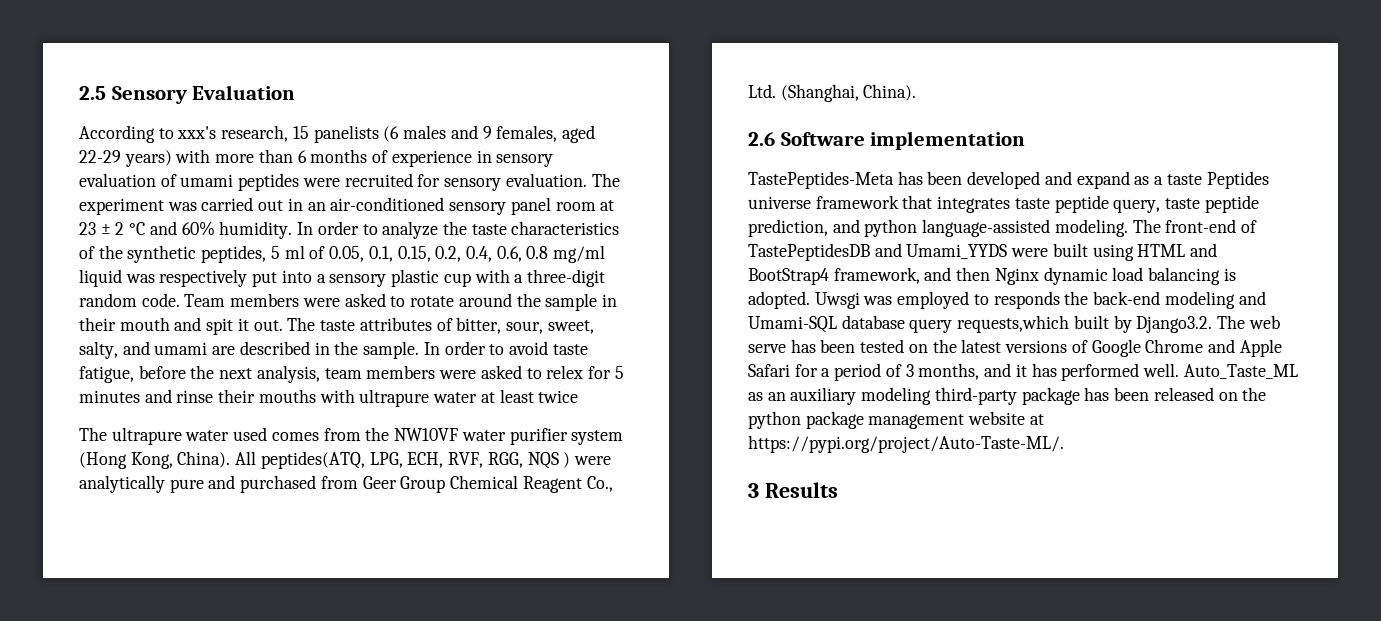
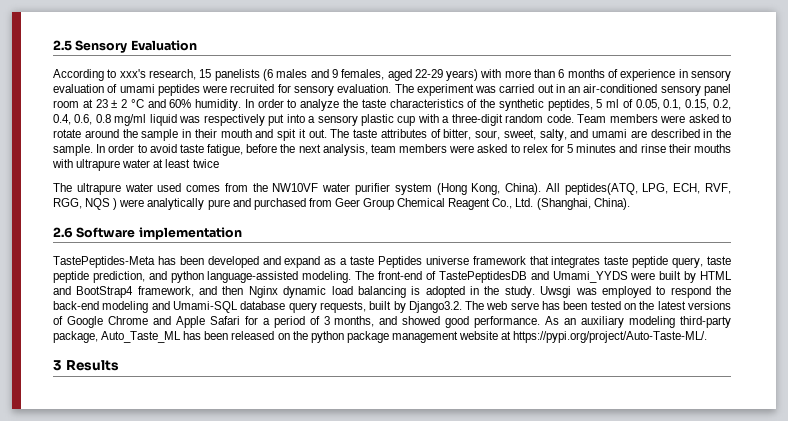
[1092,244,1134,261] using -> [684,271,697,283] by
[748,291,810,309] adopted. -> [425,286,535,298] adopted in the study.
[993,291,1060,309] responds -> [670,286,711,298] respond
[957,315,1070,333] requests,which -> [319,301,366,313] requests,
[1015,363,1298,381] [748,392,763,401] it has performed well. Auto_Taste_ML as -> [402,316,560,328] showed good performance. As
[1021,387,1080,405] package -> [53,331,182,343] package, Auto_Taste_ML

